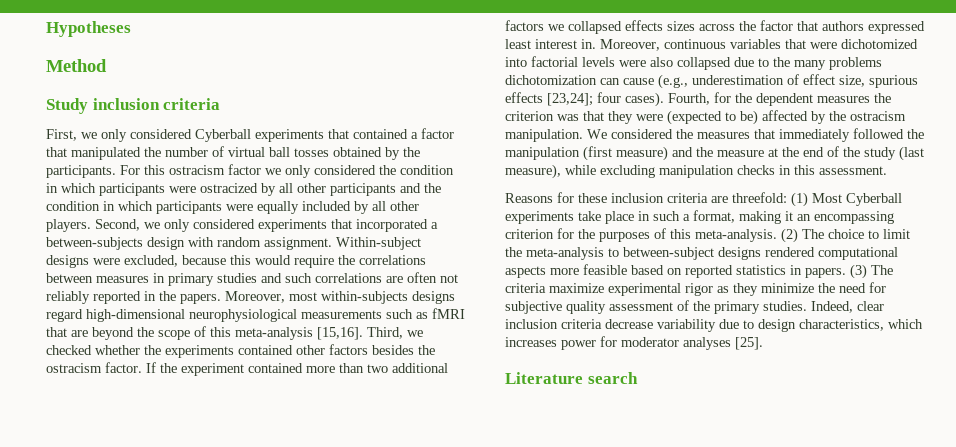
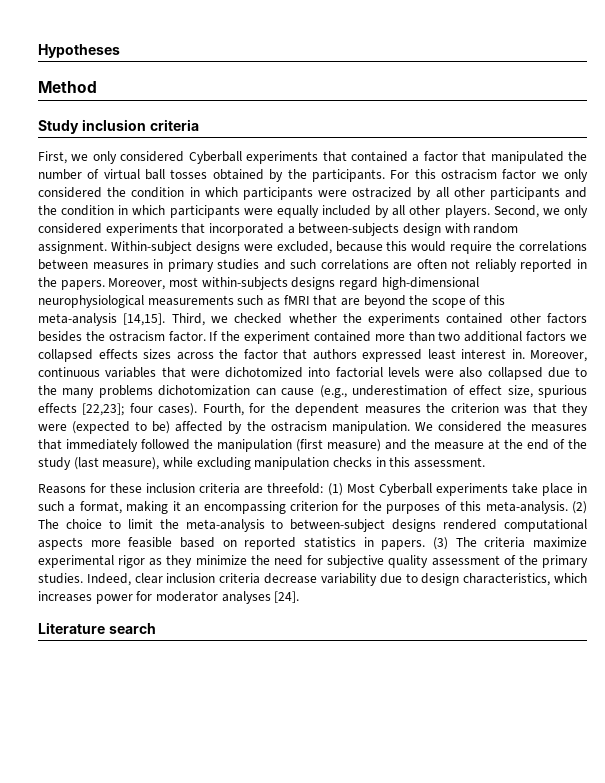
[317,327,363,340] [15,16]. -> [123,313,166,326] [14,15].
[547,93,593,106] [23,24]; -> [82,403,125,416] [22,23];
[735,337,763,350] [25]. -> [274,591,300,603] [24].

